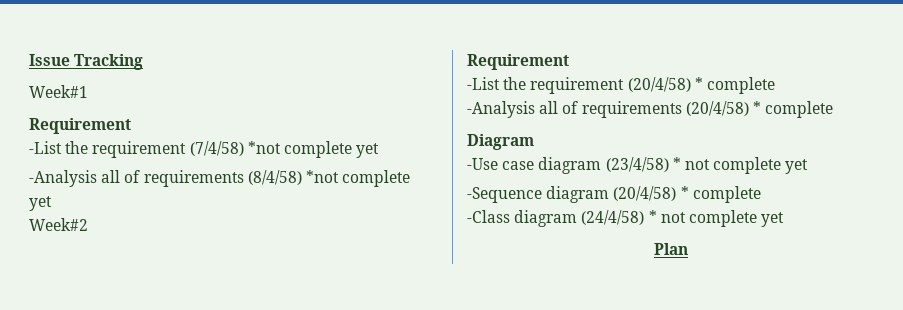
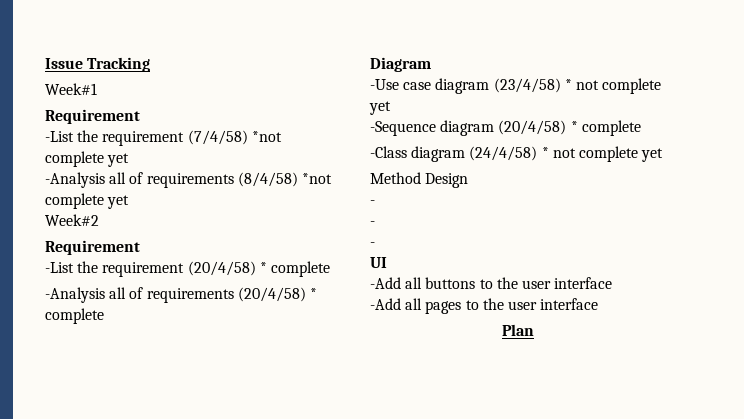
(785, 219) none -> [370,172,469,188] [370,200,375,205] [370,221,375,226] [370,242,375,247] [370,257,387,268] [370,277,613,289] [370,298,599,314] // Method Design // - // - // - // UI // -Add all buttons to the user interface // -Add all pages to the user interface

